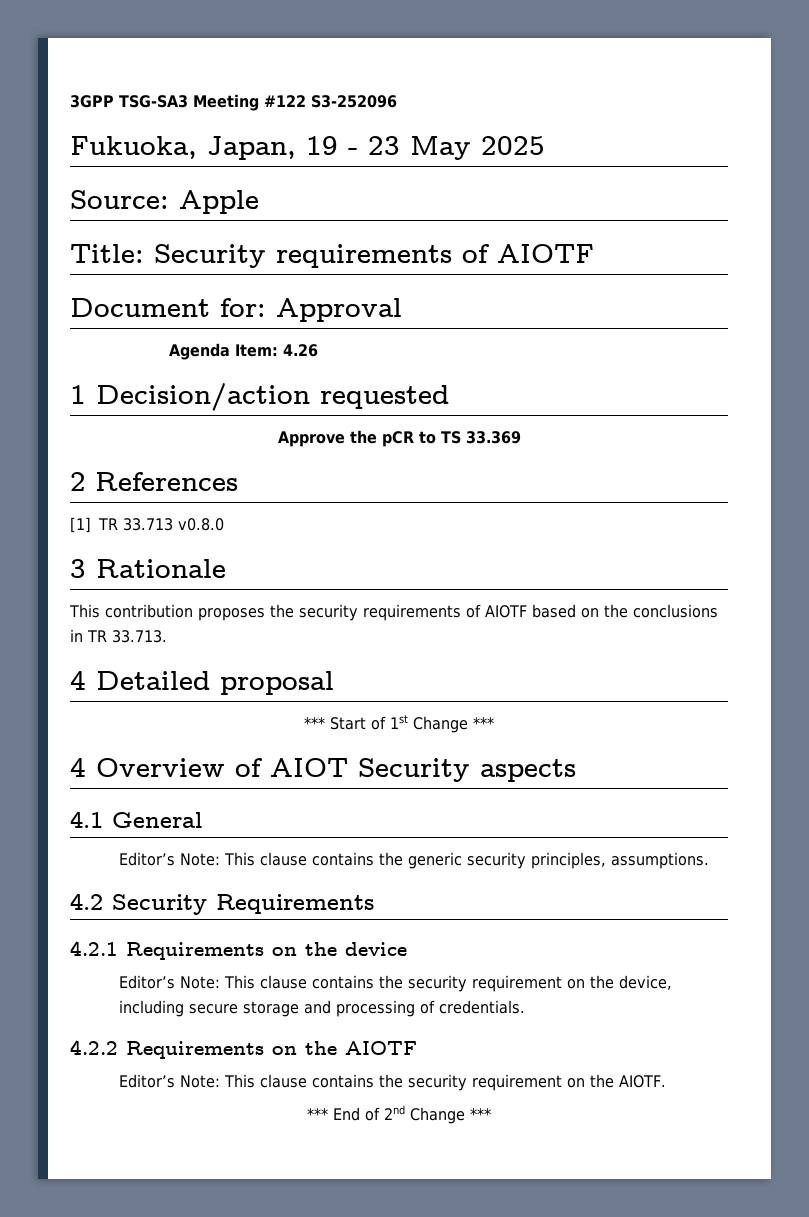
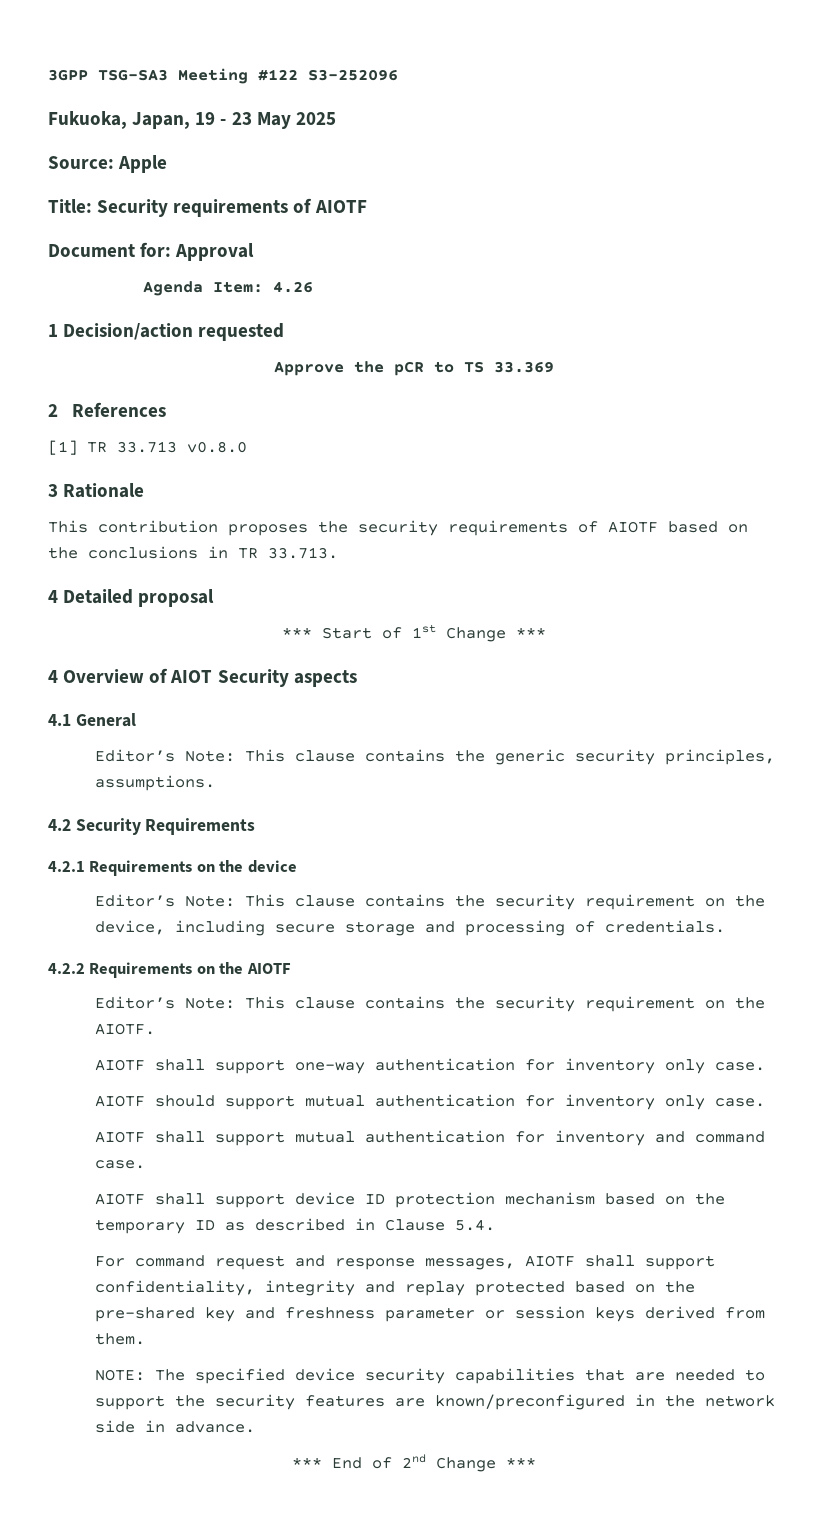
(667, 1081) none -> [95,1058,766,1074] [95,1094,766,1110] [95,1130,766,1146] [95,1160,146,1169] [95,1192,726,1208] [95,1218,496,1234] [95,1255,716,1270] [95,1280,696,1296] [95,1306,766,1322] [95,1333,146,1345] [95,1368,766,1384] [95,1394,776,1410] [95,1420,256,1433] // AIOTF shall support one-way authentication for inventory only case. // AIOTF should support mutual authentication for inventory only case. // AIOTF shall support mutual authentication for inventory and command case. // AIOTF shall support device ID protection mechanism based on the temporary ID as described in Clause 5.4. // For command request and response messages, AIOTF shall support confidentiality, integrity and replay protected based on the pre-shared key and freshness parameter or session keys derived from them. // NOTE: The specified device security capabilities that are needed to support the security features are known/preconfigured in the network side in advance.

